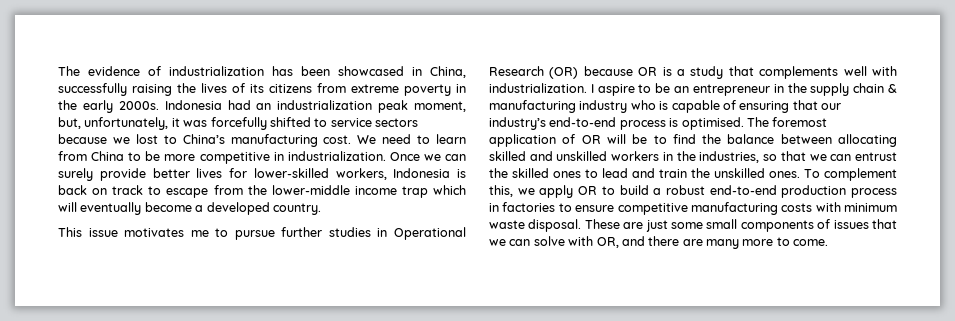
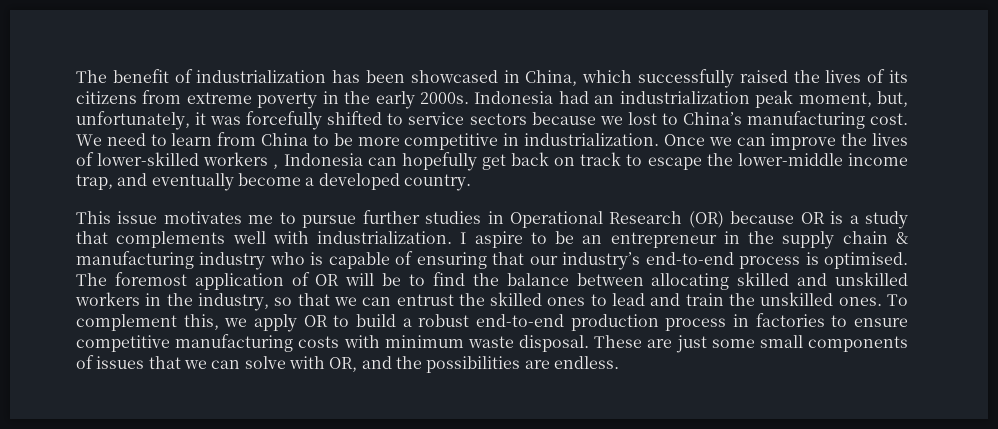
[58,66,140,76] The evidence -> [76,69,169,83] The benefit
[58,83,172,96] successfully raising -> [582,69,788,88] which successfully raised
[58,168,466,181] surely provide better lives for lower-skilled workers, Indonesia is -> [770,133,909,150] [76,152,506,171] improve the lives of lower-skilled workers , Indonesia can hopefully get
[213,185,243,195] from -> (702, 163) none
[401,185,466,198] [58,202,77,212] trap which will -> [76,173,148,190] trap, and
[699,151,760,163] industries, -> [197,293,269,311] industry,
[648,236,829,249] there are many more to come. -> [395,356,619,373] the possibilities are endless.

